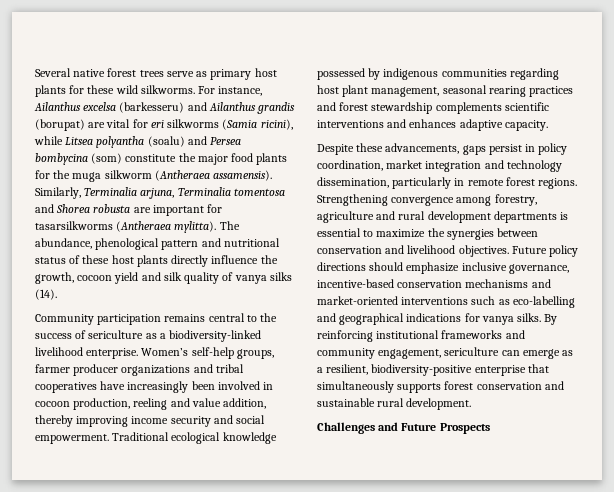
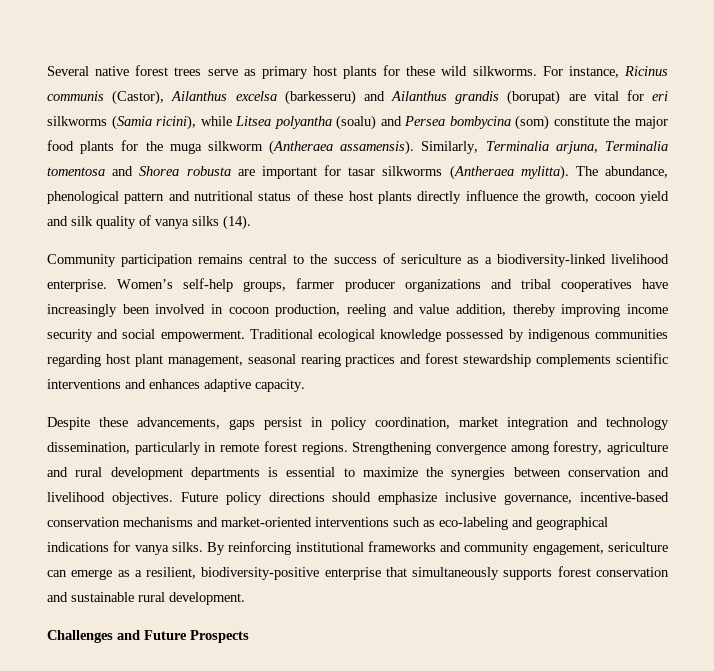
(263, 91) none -> [623,66,668,76] [47,90,165,105] Ricinus communis (Castor),
[35,221,113,230] tasarsilkworms -> [348,166,443,176] tasar silkworms
[512,296,575,308] eco-labelling -> [439,517,508,530] eco-labeling

